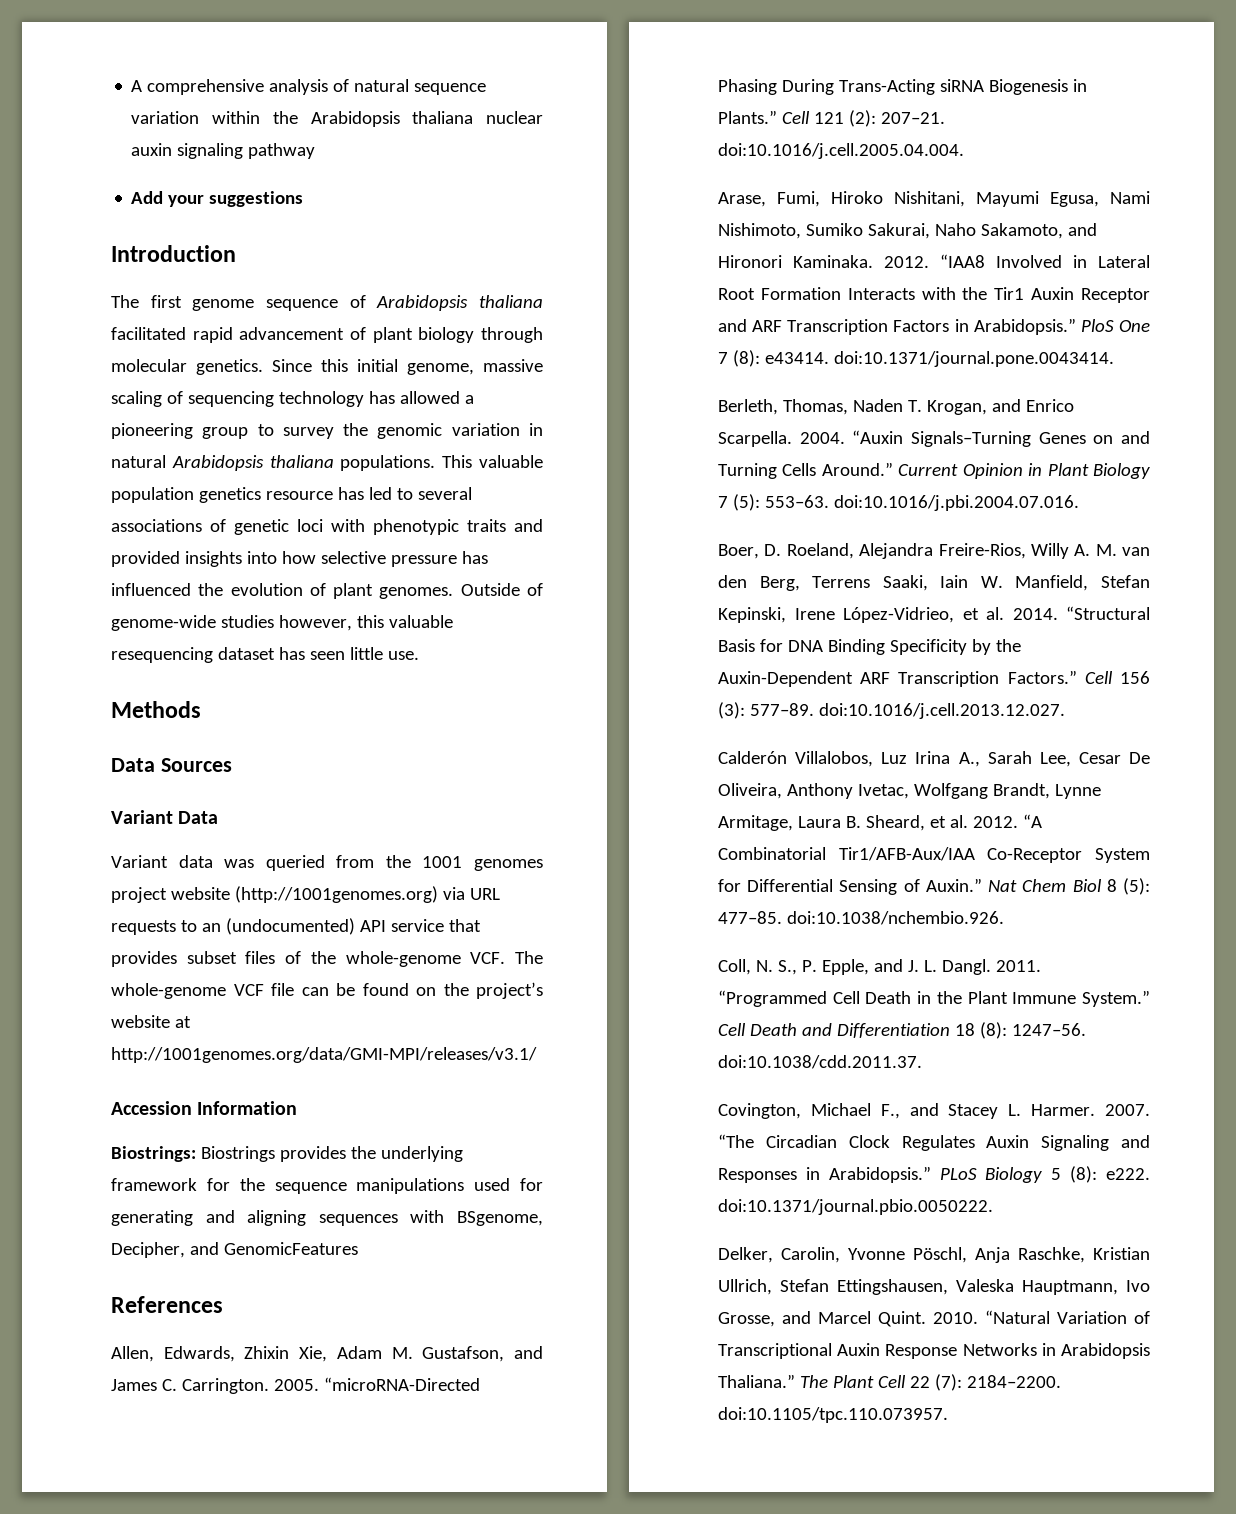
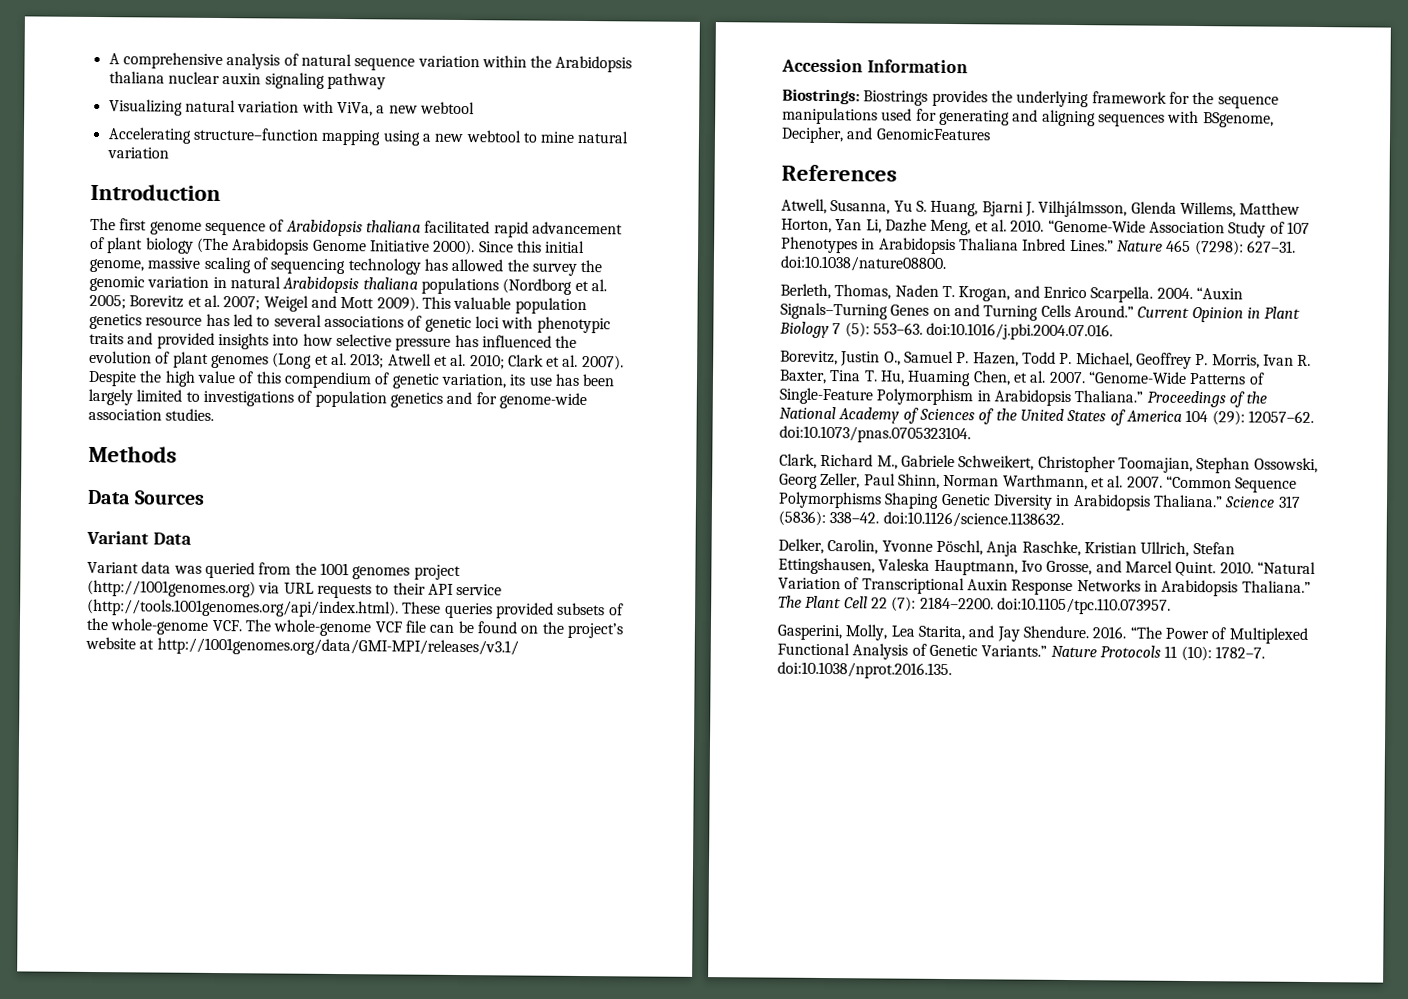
[131,191,304,207] Add your suggestions -> [108,99,475,117] [107,127,630,146] [106,147,169,159] Visualizing natural variation with ViVa, a new webtool // Accelerating structure–function mapping using a new webtool to mine natural variation
[481,327,543,343] [111,359,263,375] through molecular genetics. -> [196,237,476,256] (The Arabidopsis Genome Initiative 2000).
[464,395,474,404] [111,423,274,439] a pioneering group to -> [506,259,529,272] the
[340,455,436,471] populations. -> [420,277,607,295] [89,294,419,312] populations (Nordborg et al. 2005; Borevitz et al. 2007; Weigel and Mott 2009).
[379,583,543,599] [111,615,453,631] [111,647,419,663] genomes. Outside of genome-wide studies however, this valuable resequencing dataset has seen little use. -> [210,352,624,371] [88,370,616,389] [88,388,587,410] [88,408,215,421] genomes (Long et al. 2013; Atwell et al. 2010; Clark et al. 2007). Despite the high value of this compendium of genetic variation, its use has been largely limited to investigations of population genetics and for genome-wide association studies.
[170,887,230,900] website -> (461, 572) none
[201,918,481,935] [111,951,276,967] an (undocumented) API service that provides subset files -> [392,582,503,596] [87,598,606,619] their API service (http://tools.1001genomes.org/api/index.html). These queries provided subsets
[111,1346,543,1362] [111,1377,480,1394] [718,79,1087,95] [718,110,945,127] [718,143,964,159] [718,191,1150,207] [718,223,1097,239] [718,254,1150,268] [718,287,1150,303] [718,318,1150,335] [718,350,1114,367] Allen, Edwards, Zhixin Xie, Adam M. Gustafson, and James C. Carrington. 2005. “microRNA-Directed Phasing During Trans-Acting siRNA Biogenesis in Plants.” Cell 121 (2): 207–21. doi:10.1016/j.cell.2005.04.004. // Arase, Fumi, Hiroko Nishitani, Mayumi Egusa, Nami Nishimoto, Sumiko Sakurai, Naho Sakamoto, and Hironori Kaminaka. 2012. “IAA8 Involved in Lateral Root Formation Interacts with the Tir1 Auxin Receptor and ARF Transcription Factors in Arabidopsis.” PloS One 7 (8): e43414. doi:10.1371/journal.pone.0043414. -> [781,198,1301,218] [781,218,1310,238] [781,236,1296,256] [780,255,946,272] Atwell, Susanna, Yu S. Huang, Bjarni J. Vilhjálmsson, Glenda Willems, Matthew Horton, Yan Li, Dazhe Meng, et al. 2010. “Genome-Wide Association Study of 107 Phenotypes in Arabidopsis Thaliana Inbred Lines.” Nature 465 (7298): 627–31. doi:10.1038/nature08800.
[718,543,1150,559] [718,575,1150,591] [718,606,1150,623] [718,639,1021,655] [718,670,1150,687] [718,702,1065,719] [718,751,1150,767] [718,783,1101,799] [718,814,1042,831] [718,847,1150,863] [718,878,1150,895] [718,911,1004,925] [718,959,1041,975] [718,990,1150,1007] [718,1022,1086,1039] [718,1055,922,1069] [718,1103,1150,1119] [718,1134,1150,1151] [718,1166,1150,1183] [718,1199,993,1215] Boer, D. Roeland, Alejandra Freire-Rios, Willy A. M. van den Berg, Terrens Saaki, Iain W. Manfield, Stefan Kepinski, Irene López-Vidrieo, et al. 2014. “Structural Basis for DNA Binding Specificity by the Auxin-Dependent ARF Transcription Factors.” Cell 156 (3): 577–89. doi:10.1016/j.cell.2013.12.027. // Calderón Villalobos, Luz Irina A., Sarah Lee, Cesar De Oliveira, Anthony Ivetac, Wolfgang Brandt, Lynne Armitage, Laura B. Sheard, et al. 2012. “A Combinatorial Tir1/AFB-Aux/IAA Co-Receptor System for Differential Sensing of Auxin.” Nat Chem Biol 8 (5): 477–85. doi:10.1038/nchembio.926. // Coll, N. S., P. Epple, and J. L. Dangl. 2011. “Programmed Cell Death in the Plant Immune System.” Cell Death and Differentiation 18 (8): 1247–56. doi:10.1038/cdd.2011.37. // Covington, Michael F., and Stacey L. Harmer. 2007. “The Circadian Clock Regulates Auxin Signaling and Responses in Arabidopsis.” PLoS Biology 5 (8): e222. doi:10.1371/journal.pbio.0050222. -> [780,350,1312,369] [779,369,1265,387] [779,387,1268,408] [779,406,1314,426] [779,425,971,444] [779,453,1318,474] [779,472,1298,493] [778,491,1301,511] [778,510,1064,528] Borevitz, Justin O., Samuel P. Hazen, Todd P. Michael, Geoffrey P. Morris, Ivan R. Baxter, Tina T. Hu, Huaming Chen, et al. 2007. “Genome-Wide Patterns of Single-Feature Polymorphism in Arabidopsis Thaliana.” Proceedings of the National Academy of Sciences of the United States of America 104 (29): 12057–62. doi:10.1073/pnas.0705323104. // Clark, Richard M., Gabriele Schweikert, Christopher Toomajian, Stephan Ossowski, Georg Zeller, Paul Shinn, Norman Warthmann, et al. 2007. “Common Sequence Polymorphisms Shaping Genetic Diversity in Arabidopsis Thaliana.” Science 317 (5836): 338–42. doi:10.1126/science.1138632.
(948, 1415) none -> [777,624,1308,644] [777,642,1265,662] [777,661,952,680] // Gasperini, Molly, Lea Starita, and Jay Shendure. 2016. “The Power of Multiplexed Functional Analysis of Genetic Variants.” Nature Protocols 11 (10): 1782–7. doi:10.1038/nprot.2016.135.

